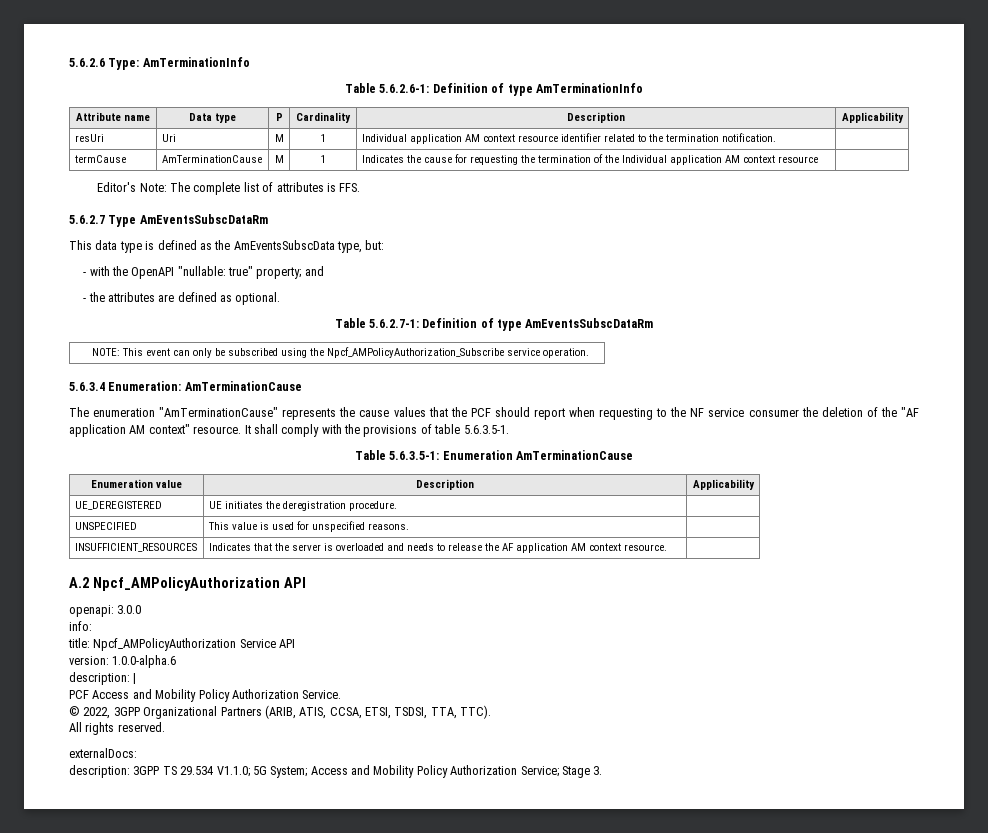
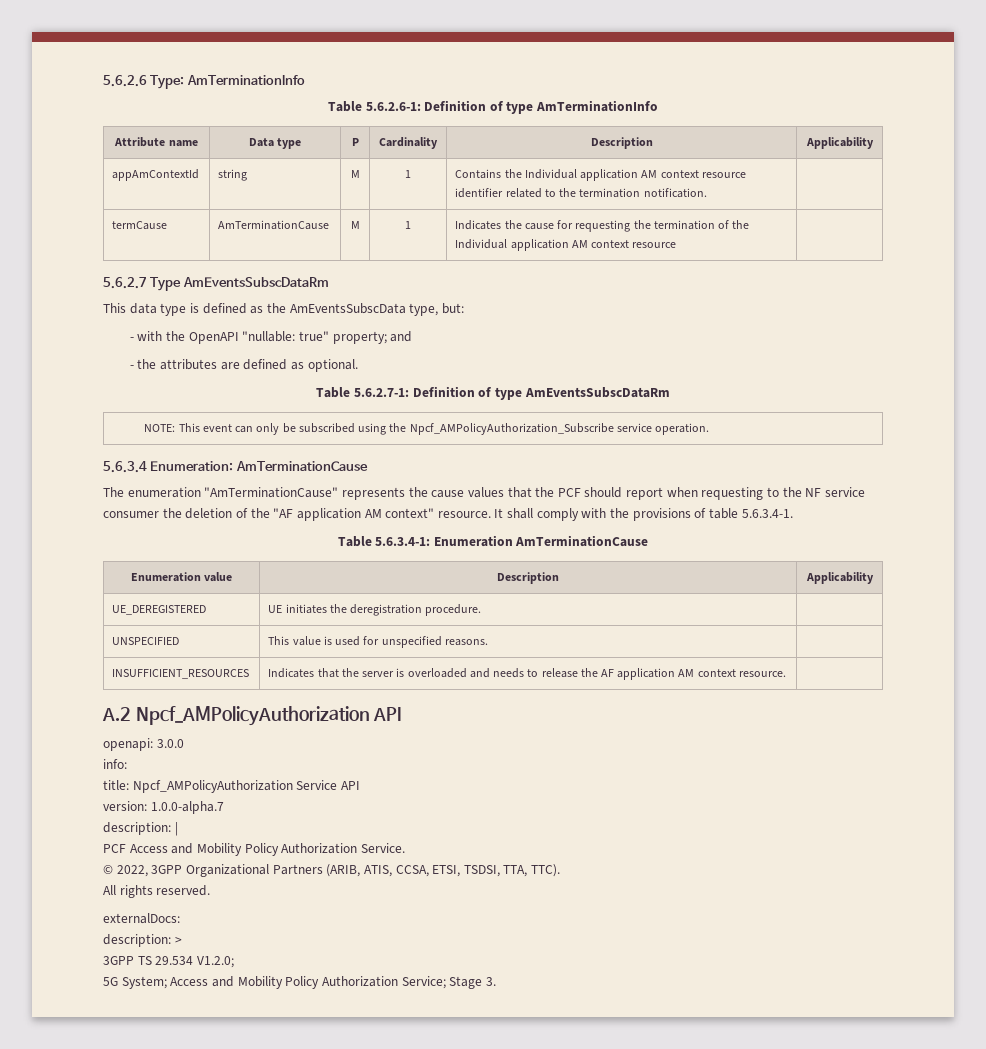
[74,134,104,142] [161,134,176,142] [274,134,284,142] [320,134,326,142] resUri | Uri | M | 1 | -> [112,169,200,181] [218,169,248,181] [350,170,360,178] [405,170,411,178] [455,169,522,179] appAmContextId | string | M | 1 | Contains the
[97,182,361,195] // Editor's Note: The complete list of attributes is FFS. -> (677, 245) none
[463,425,509,434] [354,450,440,460] 5.6.3.5-1. // Table 5.6.3.5-1: -> [741,509,793,518] [337,536,431,547] 5.6.3.4-1. // Table 5.6.3.4-1:
[112,655,177,668] 1.0.0-alpha.6 -> [150,801,224,814] 1.0.0-alpha.7
(130, 771) none -> [174,937,182,944] > //
[216,766,250,777] V1.1.0; -> [196,956,234,968] V1.2.0; //

